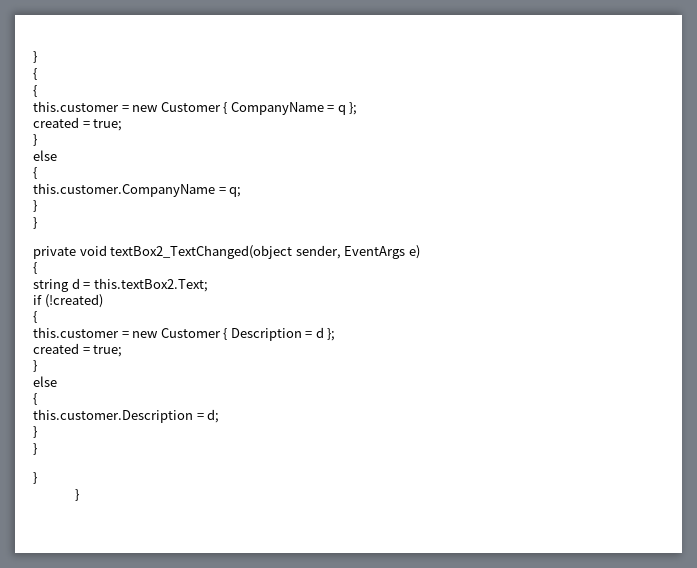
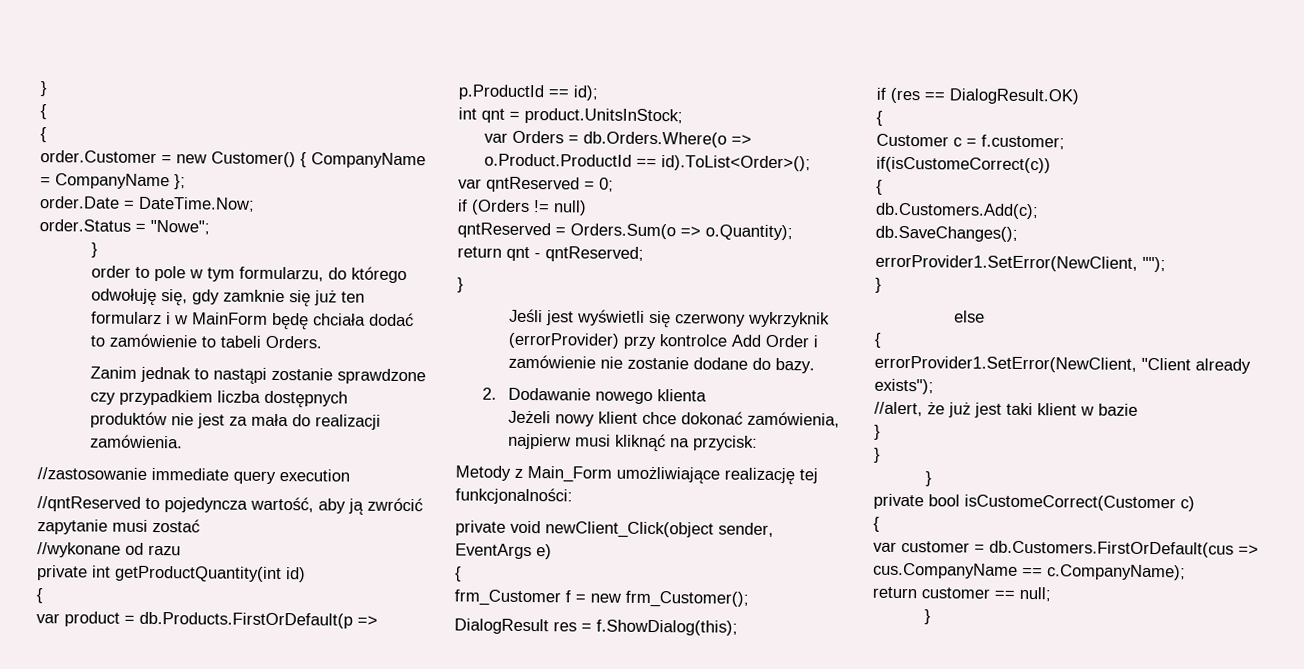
[33,101,221,112] this.customer = new Customer -> [40,150,296,168] order.Customer = new Customer()
[337,102,358,115] [33,117,123,131] [33,134,37,146] [33,150,57,161] [33,167,37,179] [33,183,242,197] [33,200,37,212] [33,217,37,229] [33,245,420,259] [33,262,37,274] [33,278,208,292] [33,294,103,308] [33,311,37,323] [33,327,336,341] [33,343,123,357] [33,360,37,372] [33,376,57,387] [33,393,37,405] [33,409,220,423] [33,426,37,438] [33,443,37,455] [33,472,37,484] q }; // created = true; // } // else // { // this.customer.CompanyName = q; // } // } // private void textBox2_TextChanged(object sender, EventArgs e) // { // string d = this.textBox2.Text; // if (!created) // { // this.customer = new Customer { Description = d }; // created = true; // } // else // { // this.customer.Description = d; // } // } // } -> [55,173,186,190] [39,196,255,212] [39,219,210,235] [91,242,99,258] [91,265,408,284] [91,288,366,307] [91,311,415,330] [90,333,323,349] [90,366,427,385] [90,389,349,408] [90,411,382,430] [90,434,184,449] [37,467,350,484] [37,496,423,515] [37,518,200,535] [37,542,181,558] [37,565,306,583] [36,588,43,604] [36,611,378,629] [458,84,598,101] [458,107,683,125] [484,130,753,148] [484,153,812,172] [458,176,614,193] [457,199,587,216] [457,222,793,241] [457,246,644,262] [457,277,464,293] [509,308,831,328] [508,332,819,350] [508,354,816,374] [482,387,708,405] [508,410,841,428] [508,433,759,452] [455,465,818,485] [455,487,573,505] [455,520,774,539] [455,543,552,560] [455,566,462,582] [454,589,749,608] [454,618,738,636] [876,87,1079,105] [876,110,883,126] [876,133,1065,150] [876,156,1051,174] [876,179,883,195] [875,202,1039,220] [875,225,1018,242] [875,254,1166,273] [875,277,882,293] [953,310,985,323] [874,332,882,348] [874,355,1251,374] [874,378,934,395] [874,401,1138,418] [874,424,881,440] [873,447,881,463] [925,471,933,487] [873,493,1195,512] [873,516,880,532] [873,540,1259,558] [873,562,1186,581] [872,586,1051,602] CompanyName }; // order.Date = DateTime.Now; // order.Status = "Nowe"; // } // order to pole w tym formularzu, do którego odwołuję się, gdy zamknie się już ten formularz i w MainForm będę chciała dodać to zamówienie to tabeli Orders. // Zanim jednak to nastąpi zostanie sprawdzone czy przypadkiem liczba dostępnych produktów nie jest za mała do realizacji zamówienia. // //zastosowanie immediate query execution // //qntReserved to pojedyncza wartość, aby ją zwrócić zapytanie musi zostać // //wykonane od razu // private int getProductQuantity(int id) // { // var product = db.Products.FirstOrDefault(p => p.ProductId == id); // int qnt = product.UnitsInStock; // var Orders = db.Orders.Where(o => o.Product.ProductId == id).ToList<Order>(); // var qntReserved = 0; // if (Orders != null) // qntReserved = Orders.Sum(o => o.Quantity); // return qnt - qntReserved; // } // Jeśli jest wyświetli się czerwony wykrzyknik (errorProvider) przy kontrolce Add Order i zamówienie nie zostanie dodane do bazy. // 2. Dodawanie nowego klienta // Jeżeli nowy klient chce dokonać zamówienia, najpierw musi kliknąć na przycisk: // Metody z Main_Form umożliwiające realizację tej funkcjonalności: // private void newClient_Click(object sender, EventArgs e) // { // frm_Customer f = new frm_Customer(); // DialogResult res = f.ShowDialog(this); // if (res == DialogResult.OK) // { // Customer c = f.customer; // if(isCustomeCorrect(c)) // { // db.Customers.Add(c); // db.SaveChanges(); // errorProvider1.SetError(NewClient, ""); // } // else // { // errorProvider1.SetError(NewClient, "Client already exists"); // //alert, że już jest taki klient w bazie // } // } // } // private bool isCustomeCorrect(Customer c) // { // var customer = db.Customers.FirstOrDefault(cus => cus.CompanyName == c.CompanyName); // return customer == null;

